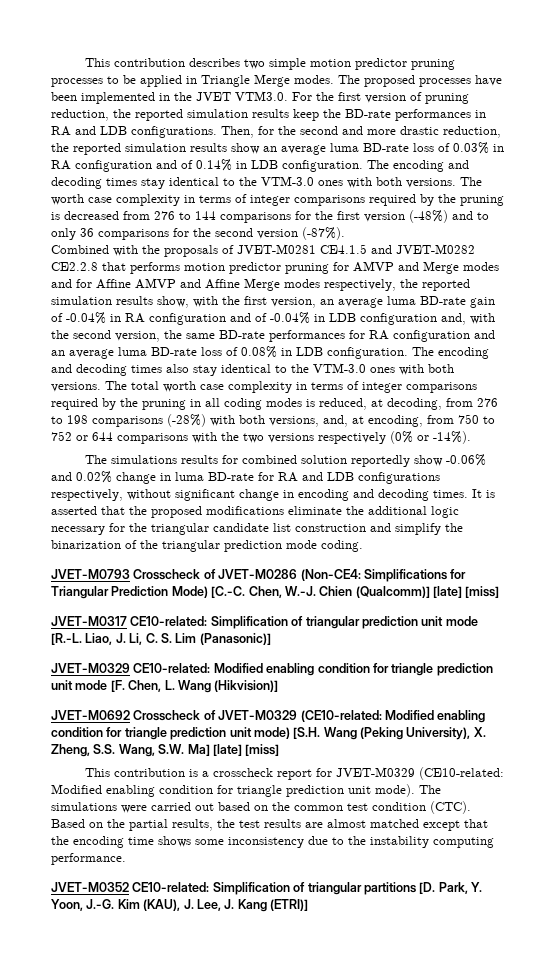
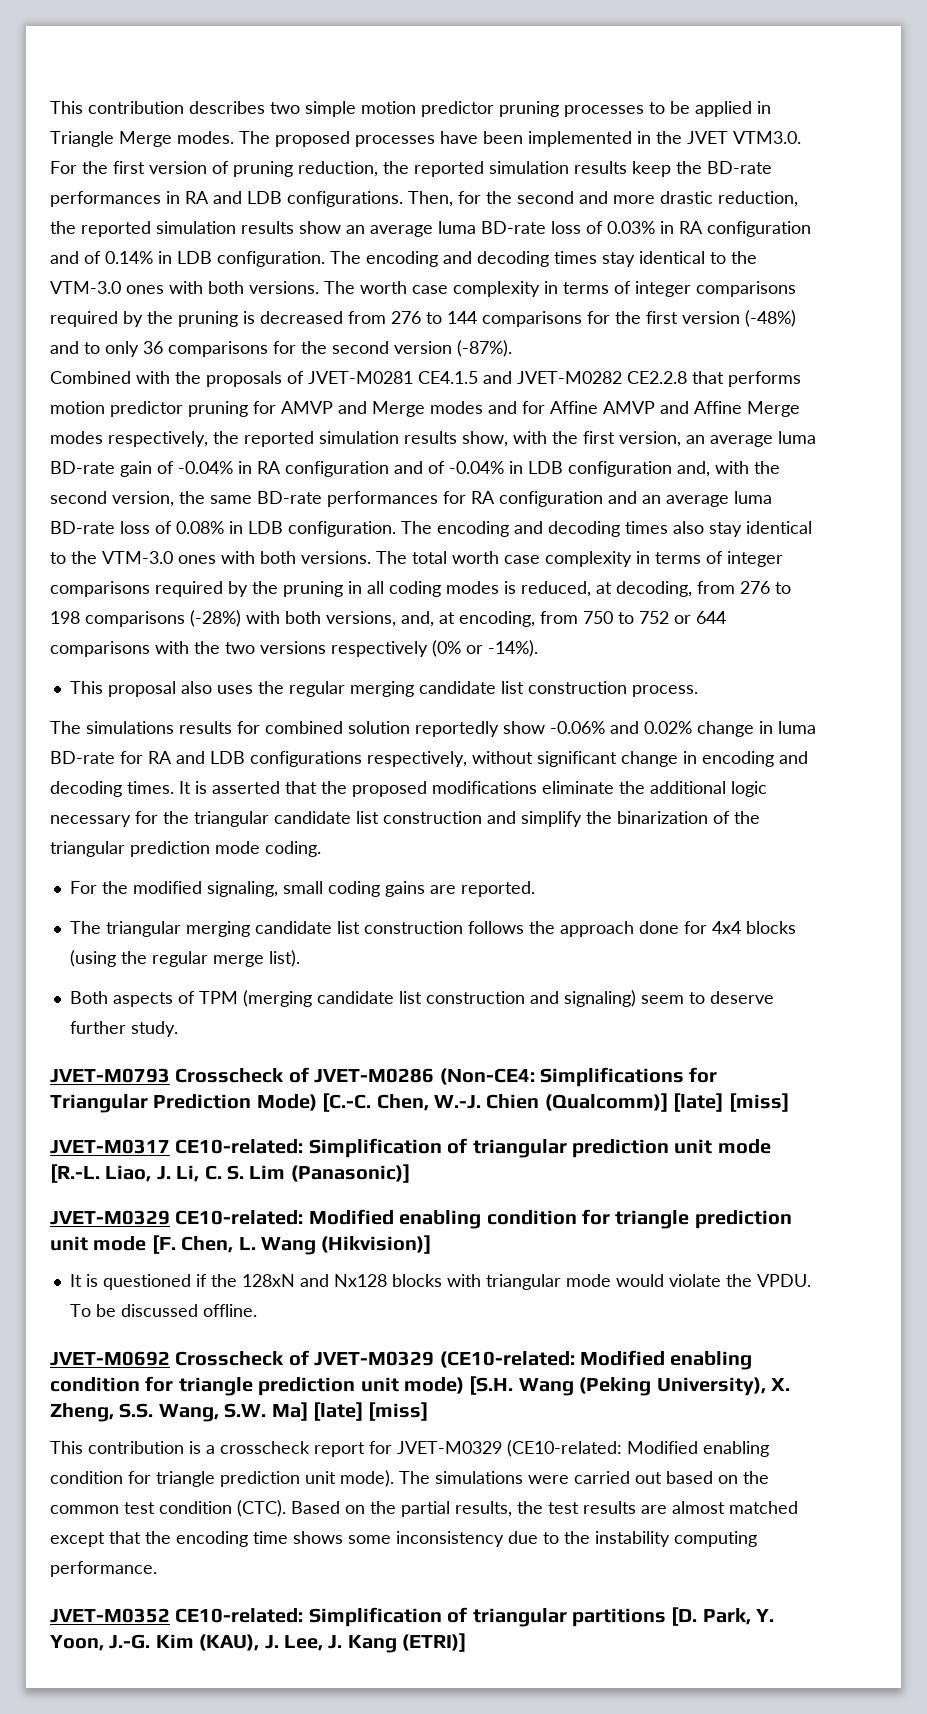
(471, 437) none -> [69,681,698,697] // This proposal also uses the regular merging candidate list construction process.
(363, 546) none -> [69,881,535,897] [69,921,796,937] [69,950,300,967] [69,990,774,1007] [69,1021,178,1037] // For the modified signaling, small coding gains are reported. // The triangular merging candidate list construction follows the approach done for 4x4 blocks (using the regular merge list). // Both aspects of TPM (merging candidate list construction and signaling) seem to deserve further study.
(279, 686) none -> [69,1274,811,1290] [69,1304,257,1317] // It is questioned if the 128xN and Nx128 blocks with triangular mode would violate the VPDU. To be discussed offline.

